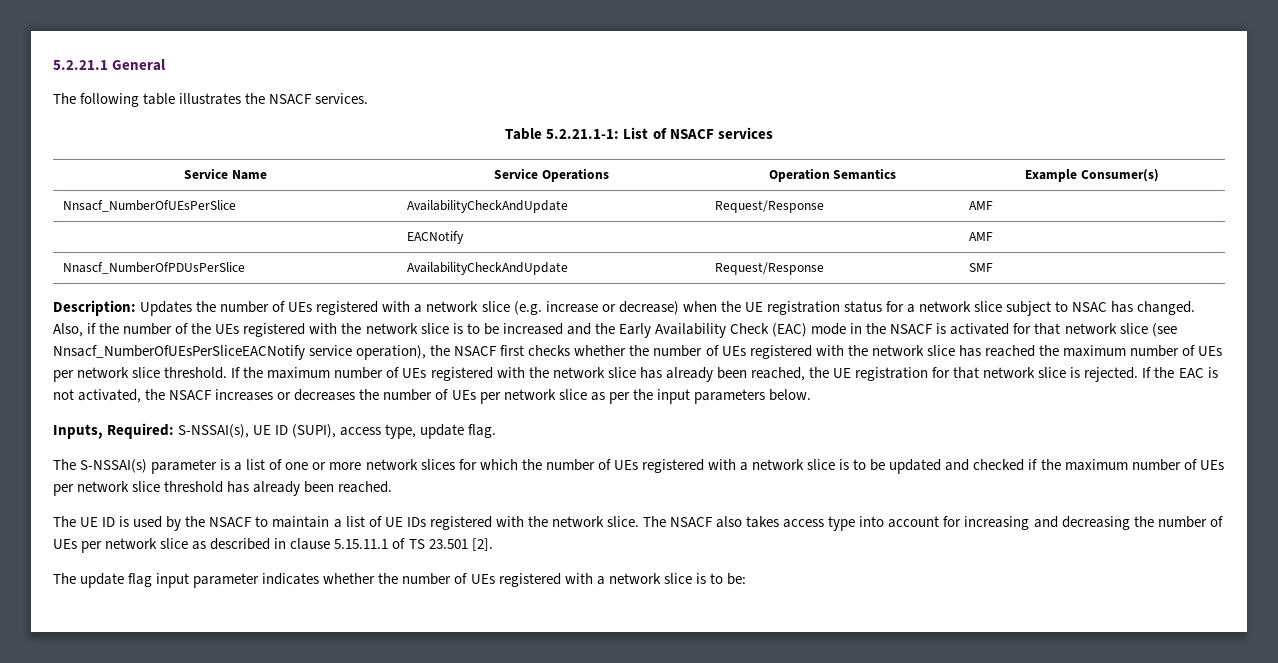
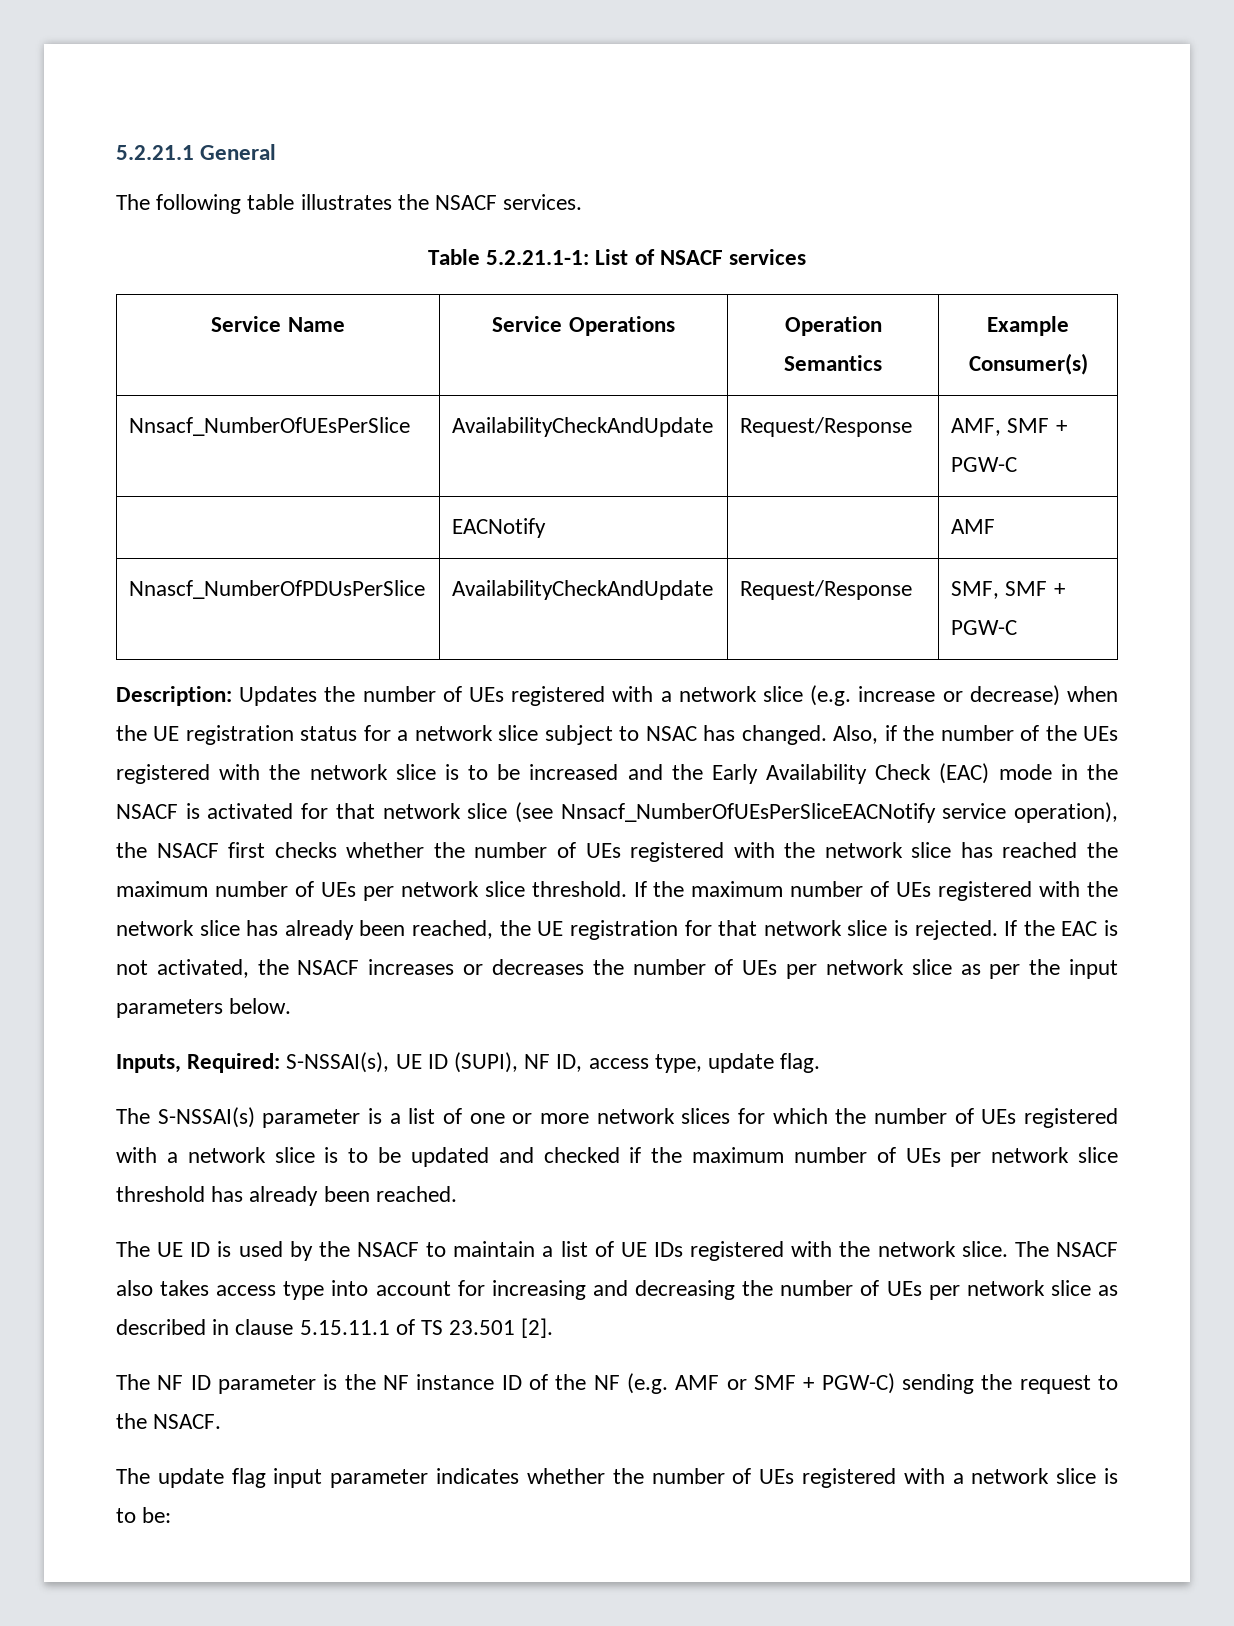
[969,201,994,210] AMF -> [951,418,1067,436] [951,457,1018,472] AMF, SMF + PGW-C
[969,263,994,272] SMF -> [951,581,1065,599] [951,620,1018,635] SMF, SMF + PGW-C
(337, 431) none -> [524,1054,583,1072] NF ID,
(493, 544) none -> [116,1373,1119,1394] [116,1413,222,1429] // The NF ID parameter is the NF instance ID of the NF (e.g. AMF or SMF + PGW-C) sending the request to the NSACF.

